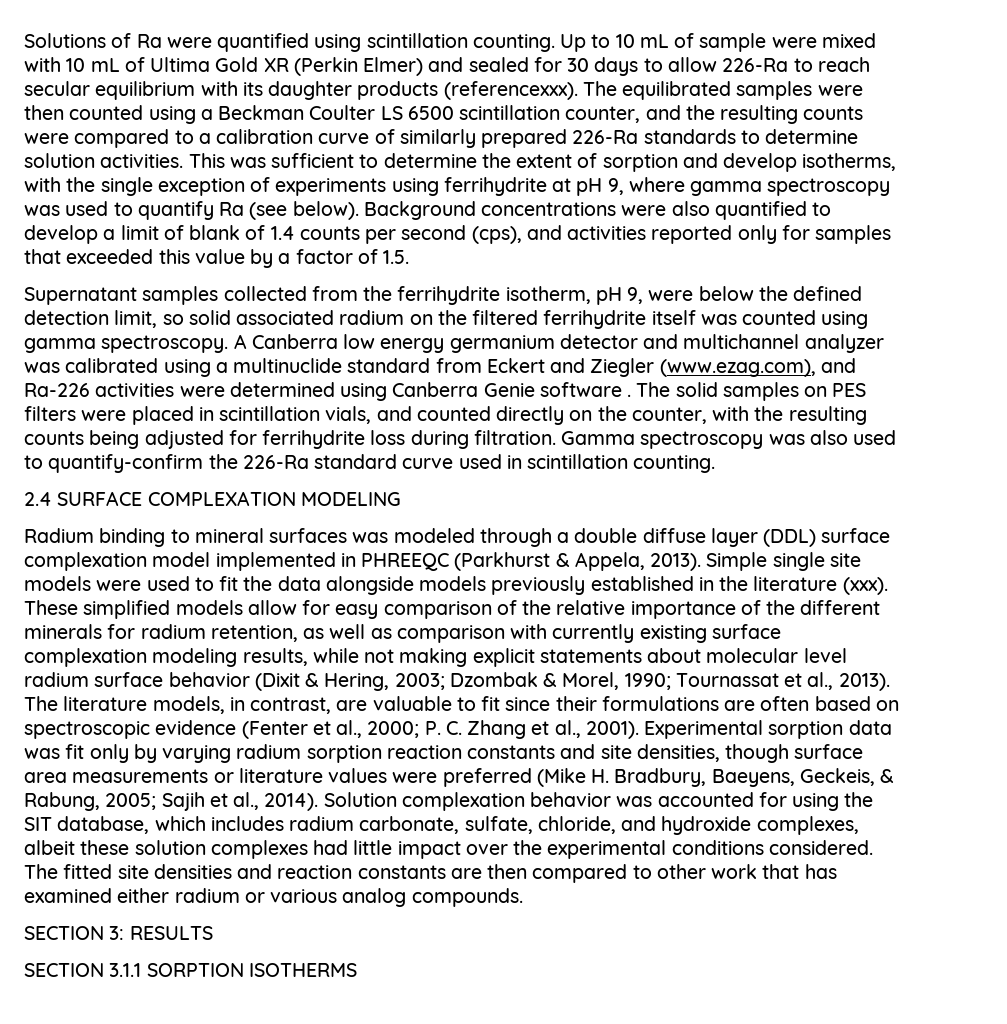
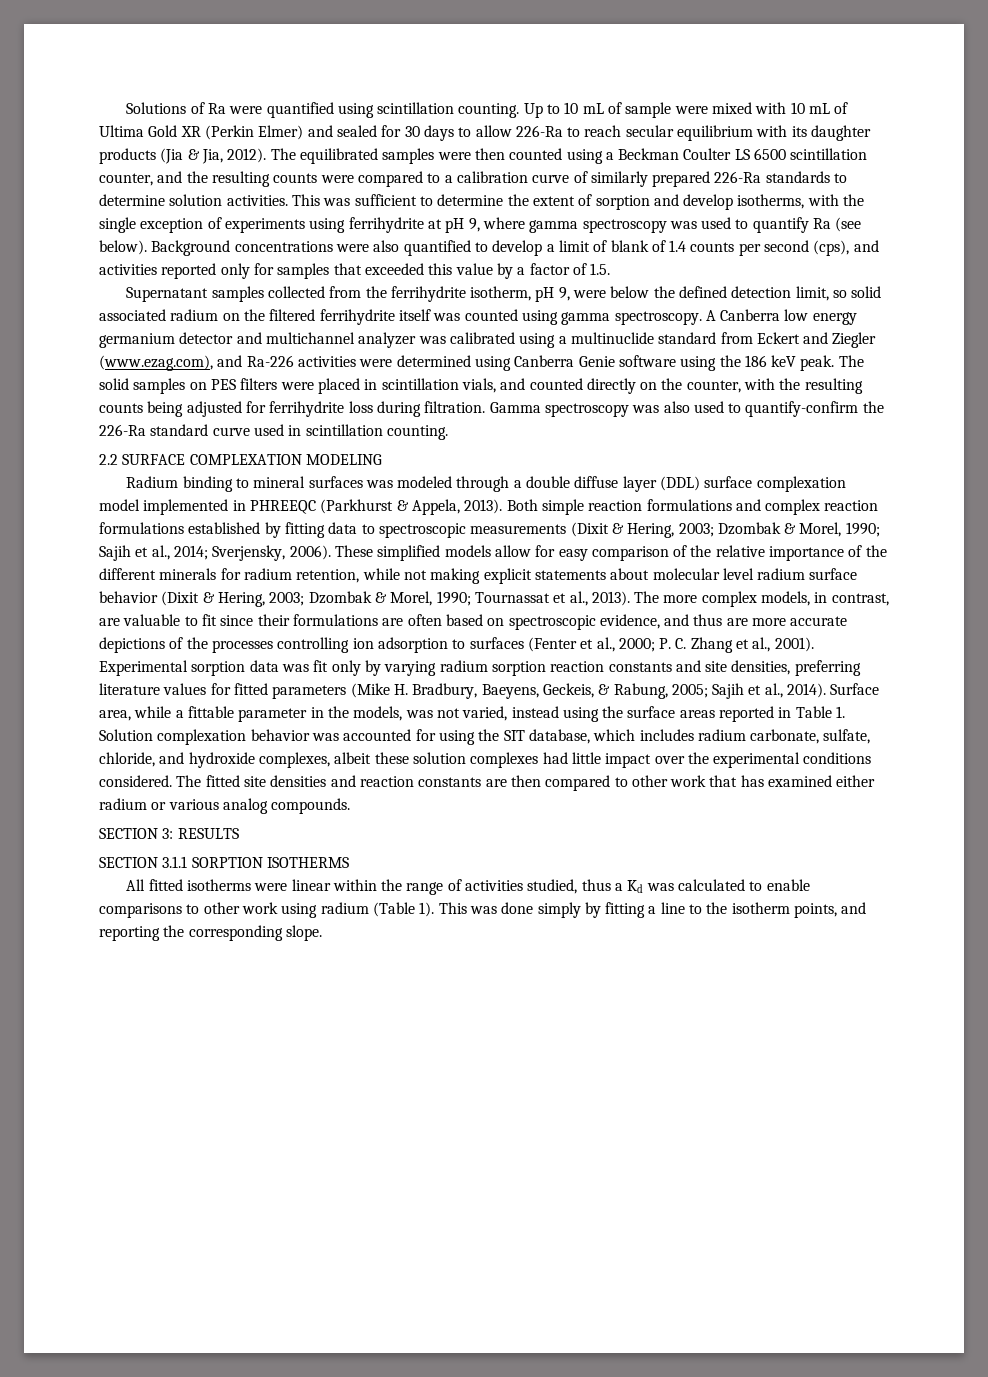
[443,81,578,100] (referencexxx). -> [160,148,267,164] (Jia & Jia, 2012).
[627,394,632,397] . -> [680,355,835,371] using the 186 keV peak.
[24,492,52,506] 2.4 -> [99,454,118,465] 2.2
[706,552,861,571] [24,576,888,595] Simple single site models were used to fit the data alongside models previously established in the literature (xxx). -> [506,499,879,515] [99,522,880,538] [99,545,331,561] Both simple reaction formulations and complex reaction formulations established by fitting data to spectroscopic measurements (Dixit & Hering, 2003; Dzombak & Morel, 1990; Sajih et al., 2014; Sverjensky, 2006).
[303,624,781,643] [24,648,308,667] as well as comparison with currently existing surface complexation modeling results, -> (360, 576) none
[63,696,148,711] literature -> [663,591,757,607] more complex
[155,720,237,735] evidence -> [599,614,848,629] [99,637,524,653] evidence, and thus are more accurate depictions of the processes controlling ion adsorption to surfaces
[725,744,864,763] [24,768,532,787] though surface area measurements or literature values were preferred -> [794,660,861,676] [99,683,347,699] preferring literature values for fitted parameters
(319, 802) none -> [830,683,880,695] [99,706,846,722] Surface area, while a fittable parameter in the models, was not varied, instead using the surface areas reported in Table 1.
(357, 970) none -> [126,879,810,895] [99,902,867,918] [99,925,322,941] // All fitted isotherms were linear within the range of activities studied, thus a Kd was calculated to enable comparisons to other work using radium (Table 1). This was done simply by fitting a line to the isotherm points, and reporting the corresponding slope.

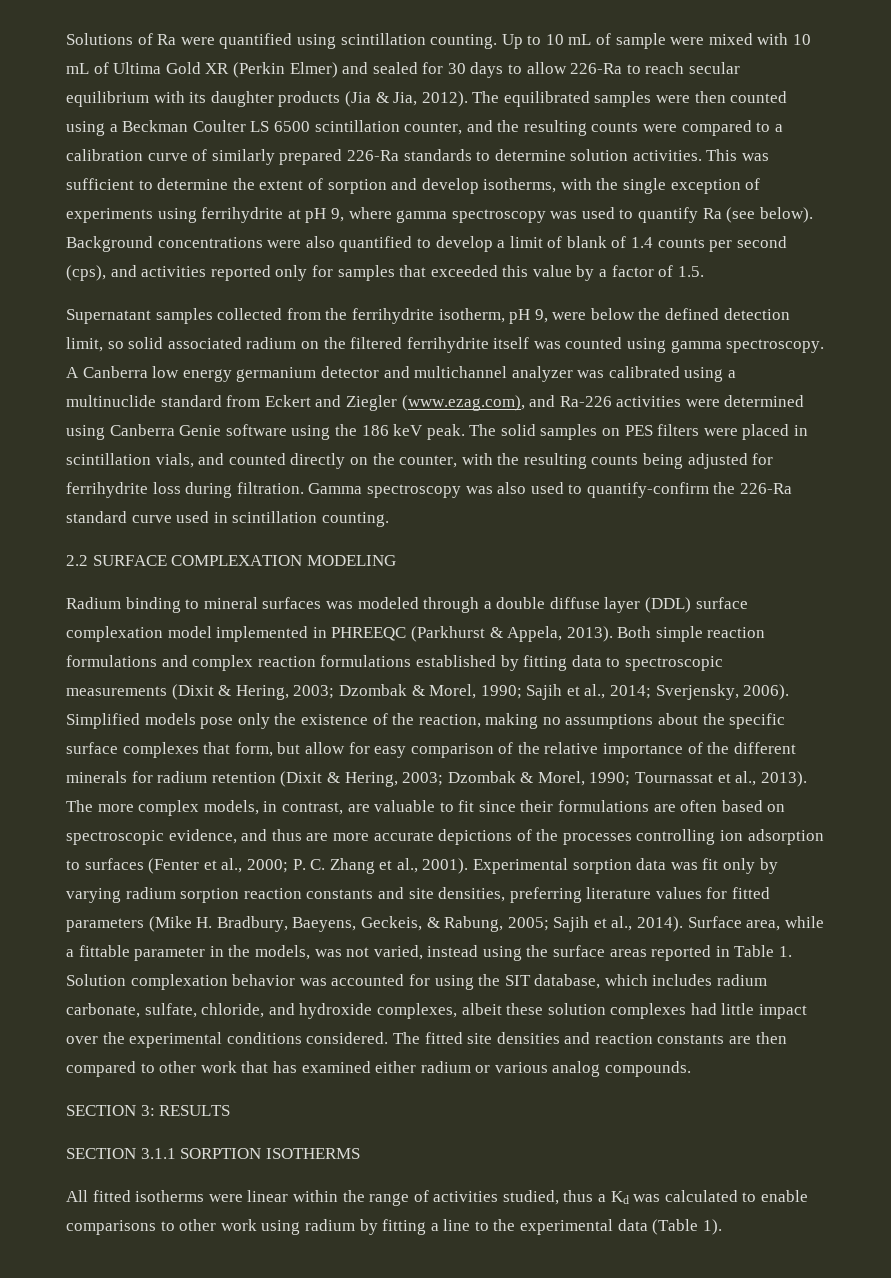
[334,545,491,561] These simplified models -> [66,713,786,729] [66,742,301,758] Simplified models pose only the existence of the reaction, making no assumptions about the specific surface complexes that form, but
[296,568,858,584] [99,591,158,603] retention, while not making explicit statements about molecular level radium surface behavior -> [211,772,276,783] retention
[372,902,581,918] (Table 1). This was done simply -> (355, 1225) none
[731,902,867,918] [99,925,322,941] isotherm points, and reporting the corresponding slope. -> [520,1219,722,1235] experimental data (Table 1).

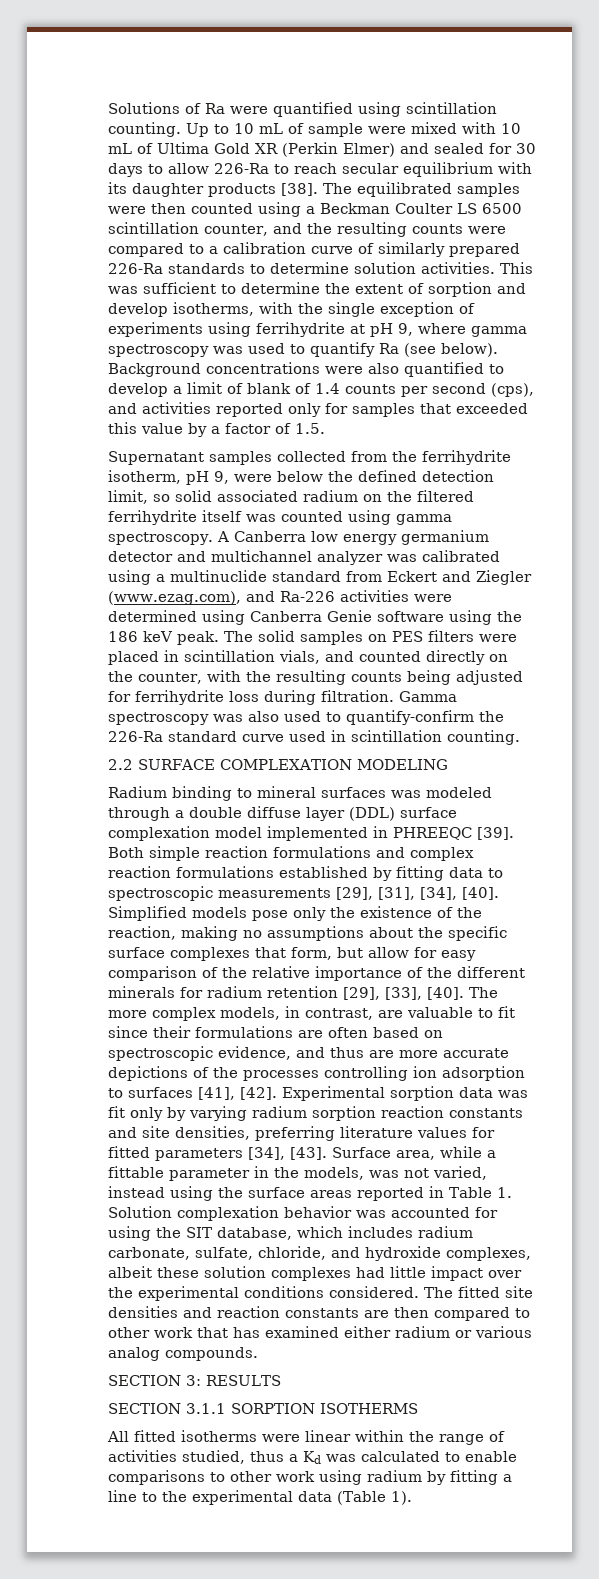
[344,91,468,107] (Jia & Jia, 2012). -> [281,183,318,196] [38].
[410,626,613,642] (Parkhurst & Appela, 2013). -> [477,827,514,840] [39].
[171,684,790,700] (Dixit & Hering, 2003; Dzombak & Morel, 1990; Sajih et al., 2014; Sverjensky, 2006). -> [336,887,499,900] [29], [31], [34], [40].
[280,771,807,787] (Dixit & Hering, 2003; Dzombak & Morel, 1990; Tournassat et al., 2013). -> [343,987,464,1000] [29], [33], [40].
[148,858,469,874] (Fenter et al., 2000; P. C. Zhang et al., 2001). -> [198,1087,277,1100] [41], [42].
[148,916,684,932] (Mike H. Bradbury, Baeyens, Geckeis, & Rabung, 2005; Sajih et al., 2014). -> [248,1147,327,1160] [34], [43].

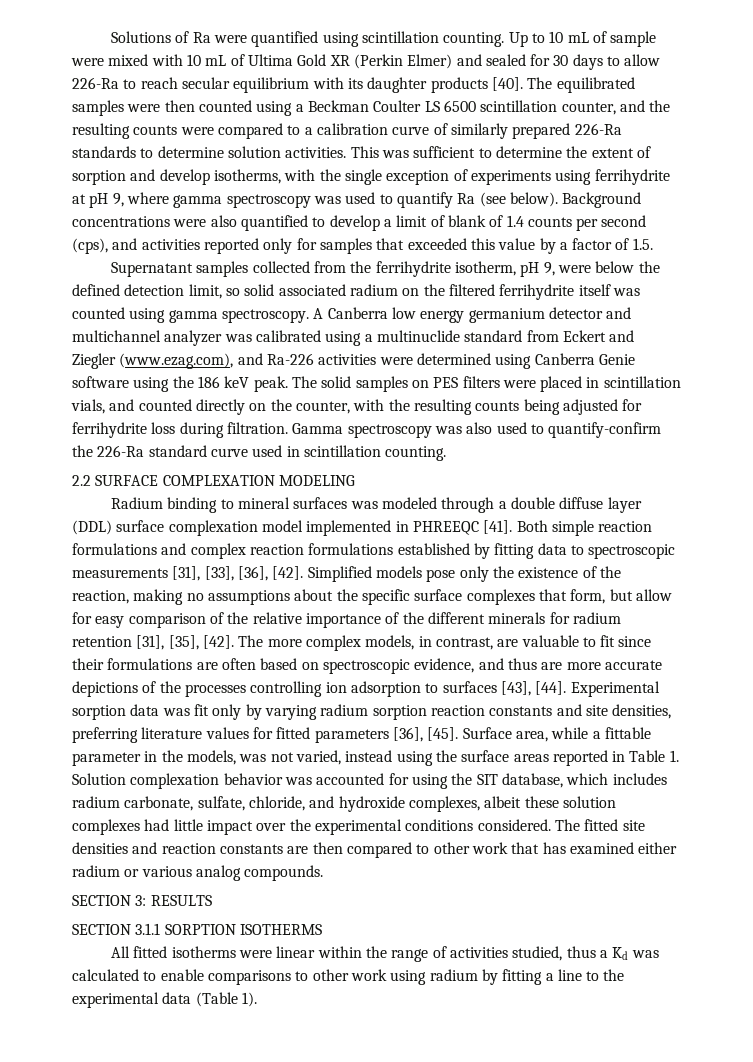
[281,183,318,196] [38]. -> [491,77,523,91] [40].
[477,827,514,840] [39]. -> [483,520,513,534] [41].
[336,887,499,900] [29], [31], [34], [40]. -> [172,566,304,581] [31], [33], [36], [42].
[343,987,464,1000] [29], [33], [40]. -> [136,635,234,650] [31], [35], [42].
[198,1087,277,1100] [41], [42]. -> [500,681,567,696] [43], [44].
[248,1147,327,1160] [34], [43]. -> [392,727,459,742] [36], [45].

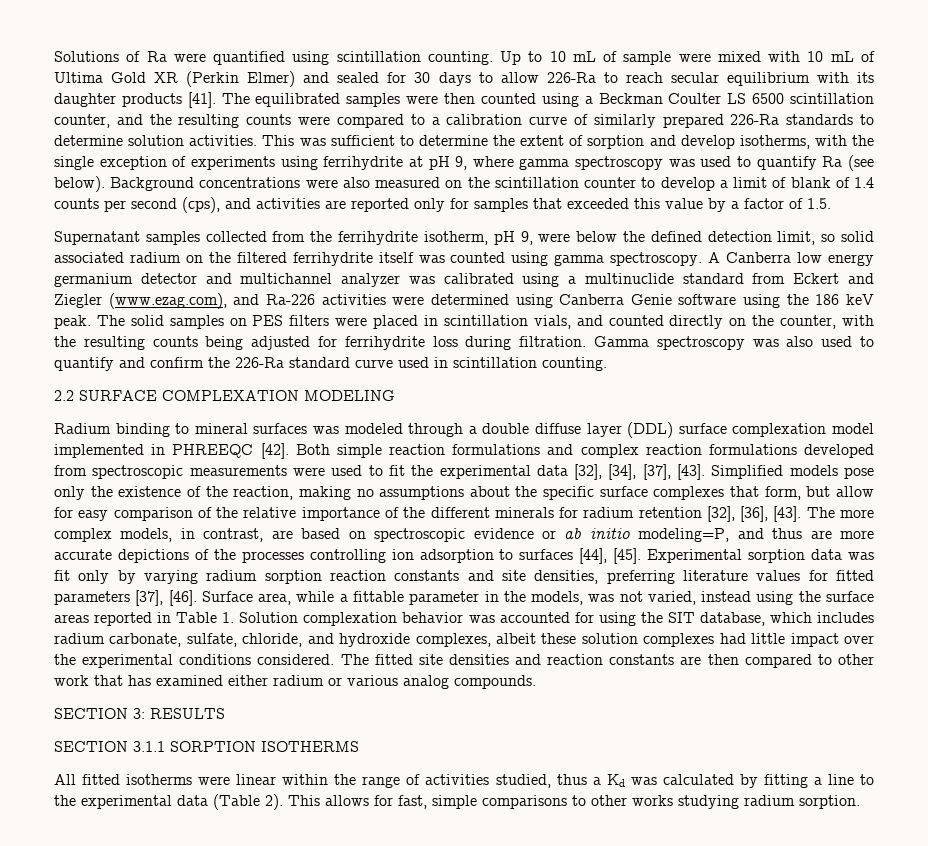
[491,77,523,91] [40]. -> [187,92,216,108] [41].
[240,215,308,231] quantified -> [375,177,637,188] measured on the scintillation counter
(200, 244) none -> [325,200,346,209] are
[548,422,662,438] quantify-confirm -> [54,357,204,371] quantify and confirm
[483,520,513,534] [41]. -> [260,443,289,459] [42].
[397,543,676,559] [72,566,304,581] established by fitting data to spectroscopic measurements [31], [33], [36], [42]. -> [803,444,874,458] [54,464,706,480] developed from spectroscopic measurements were used to fit the experimental data [32], [34], [37], [43].
[136,635,234,650] [31], [35], [42]. -> [706,506,802,522] [32], [36], [43].
[521,635,652,647] [72,658,475,674] valuable to fit since their formulations are often based on spectroscopic evidence, -> [301,528,730,542] based on spectroscopic evidence or ab initio modeling=P,
[500,681,567,696] [43], [44]. -> [579,548,642,564] [44], [45].
[392,727,459,742] [36], [45]. -> [135,590,197,606] [37], [46].
[143,969,478,985] to enable comparisons to other work using radium -> (734, 779) none
[241,992,257,1007] 1). -> [265,794,860,810] 2). This allows for fast, simple comparisons to other works studying radium sorption.

